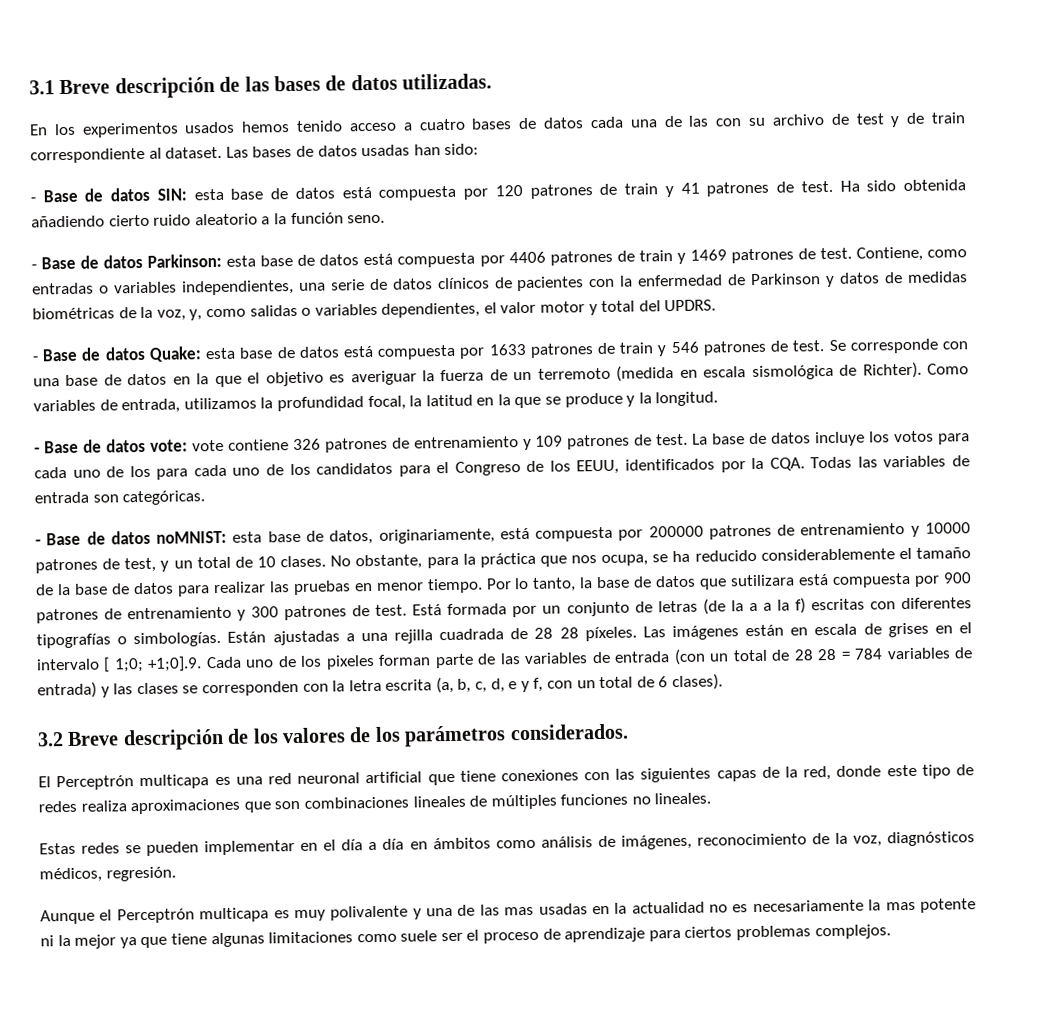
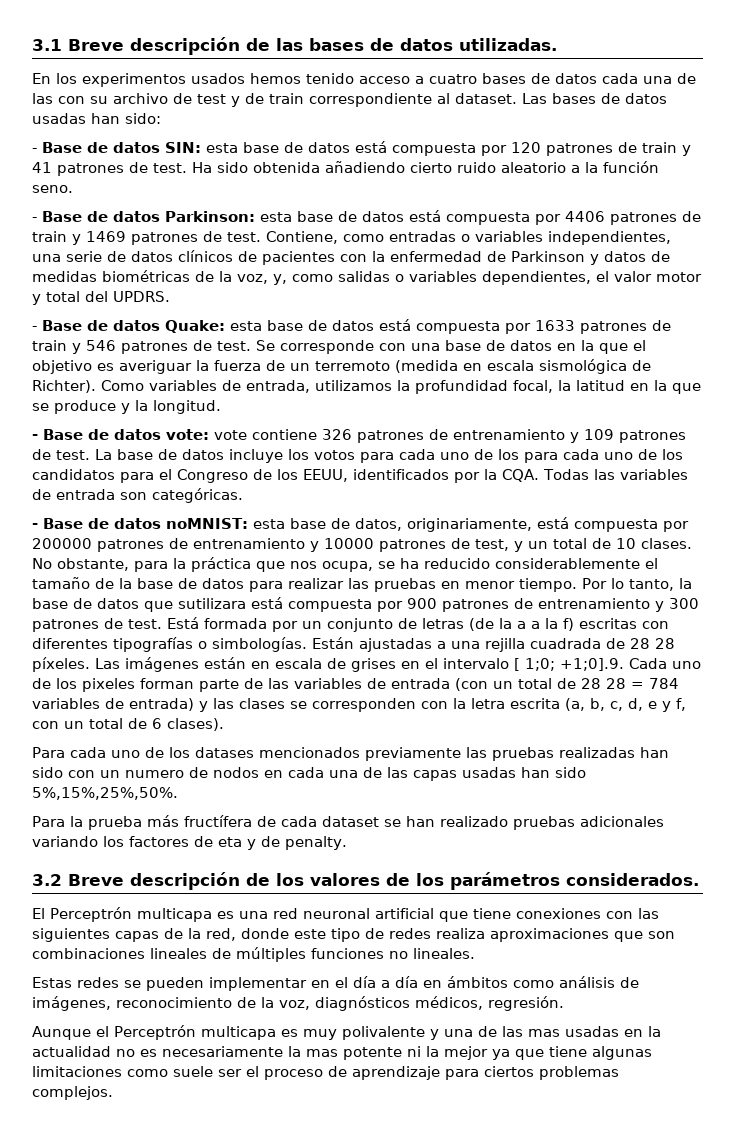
(723, 682) none -> [32,747,669,761] [32,767,586,781] [32,787,178,800] [32,815,664,830] [32,836,347,850] // Para cada uno de los datases mencionados previamente las pruebas realizadas han sido con un numero de nodos en cada una de las capas usadas han sido 5%,15%,25%,50%. // Para la prueba más fructífera de cada dataset se han realizado pruebas adicionales variando los factores de eta y de penalty.

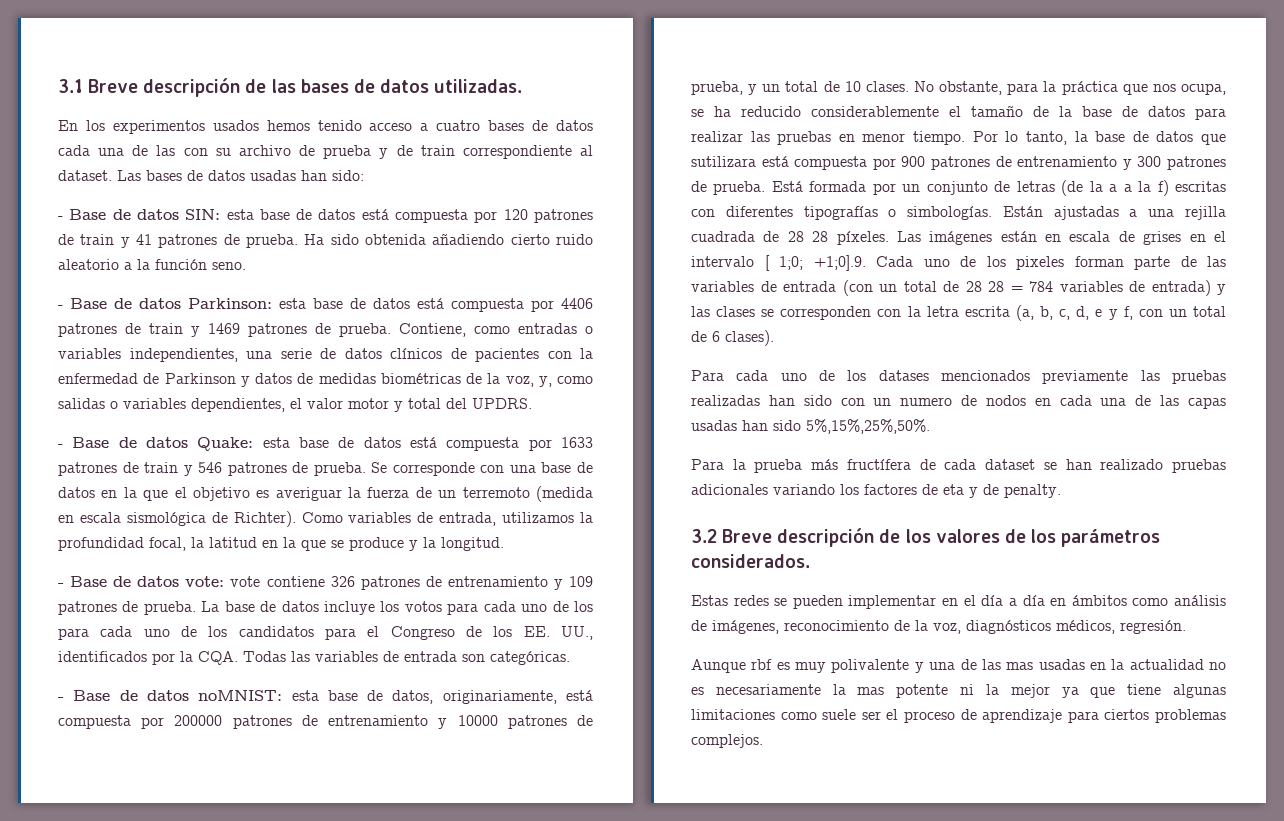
[197,94,226,104] test -> [323,145,372,159] prueba
[153,163,187,173] test. -> [246,234,298,248] prueba.
[227,232,261,242] test. -> [339,323,391,337] prueba.
[217,341,251,351] test. -> [313,462,366,476] prueba.
[56,450,90,460] test. -> [143,601,196,615] prueba.
[303,469,348,482] EEUU, -> [523,626,593,640] EE. UU.,
[475,539,509,551] test, -> [691,81,743,95] prueba,
[128,619,162,629] test. -> [713,181,766,195] prueba.
[32,907,659,922] [32,928,675,942] [32,947,475,962] // El Perceptrón multicapa es una red neuronal artificial que tiene conexiones con las siguientes capas de la red, donde este tipo de redes realiza aproximaciones que son combinaciones lineales de múltiples funciones no lineales. -> (810, 561) none
[96,1025,276,1040] el Perceptrón multicapa -> [751,659,773,670] rbf

